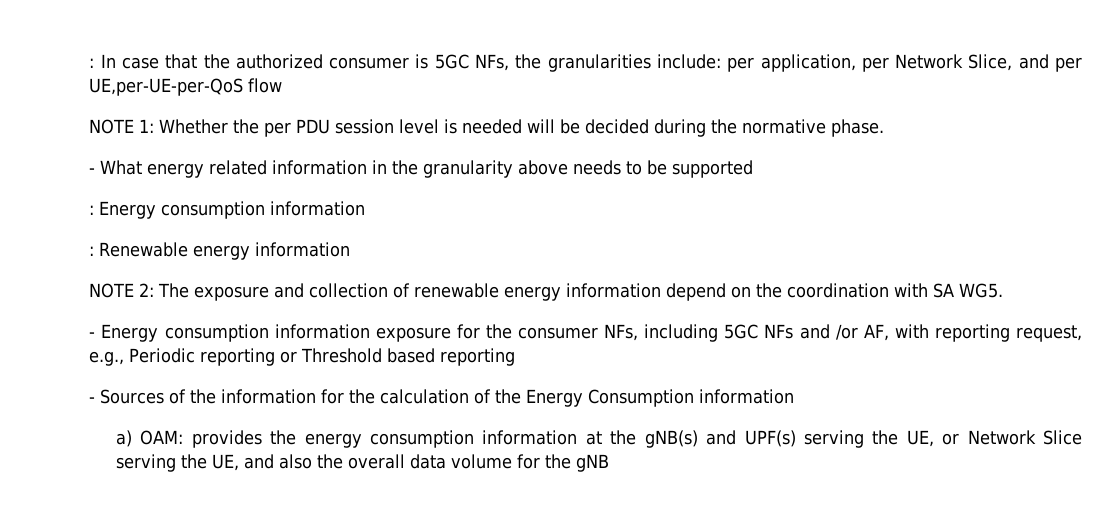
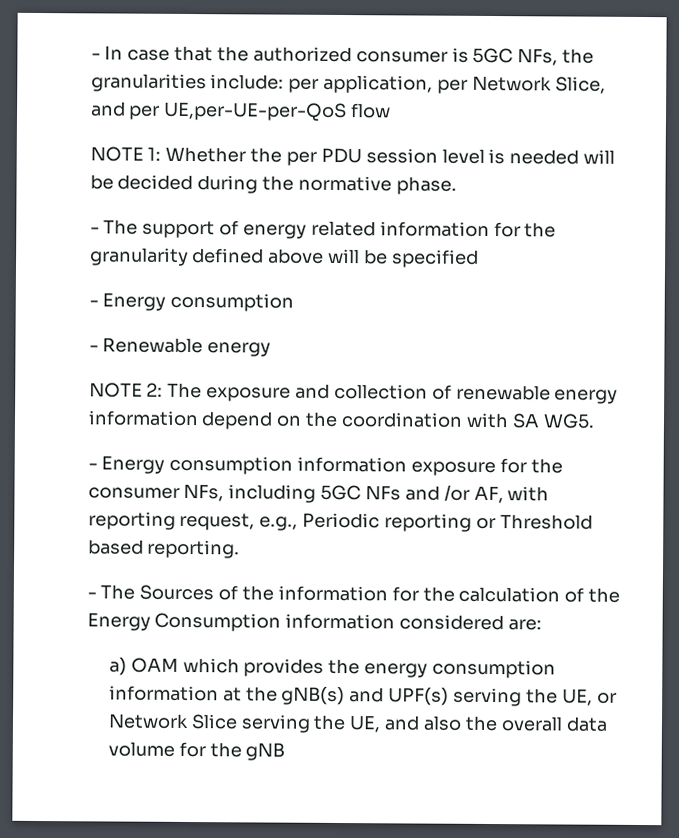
[89,58,95,68] : -> [90,53,101,60] -
[100,160,143,175] What -> [103,219,240,239] The support of
[372,160,388,174] in -> [493,222,521,238] for
[518,160,754,178] [89,201,366,219] [89,246,95,256] above needs to be supported // : Energy consumption information // : -> [192,248,479,268] [88,292,295,312] [88,345,99,352] defined above will be specified // - Energy consumption // -
[255,242,351,257] information -> (272, 349) none
[440,348,516,366] [89,397,96,403] reporting // - -> [147,539,241,559] [86,584,136,600] reporting. // - The
(795, 396) none -> [399,614,543,631] considered are:
[140,430,184,445] OAM: -> [130,657,240,674] OAM which

